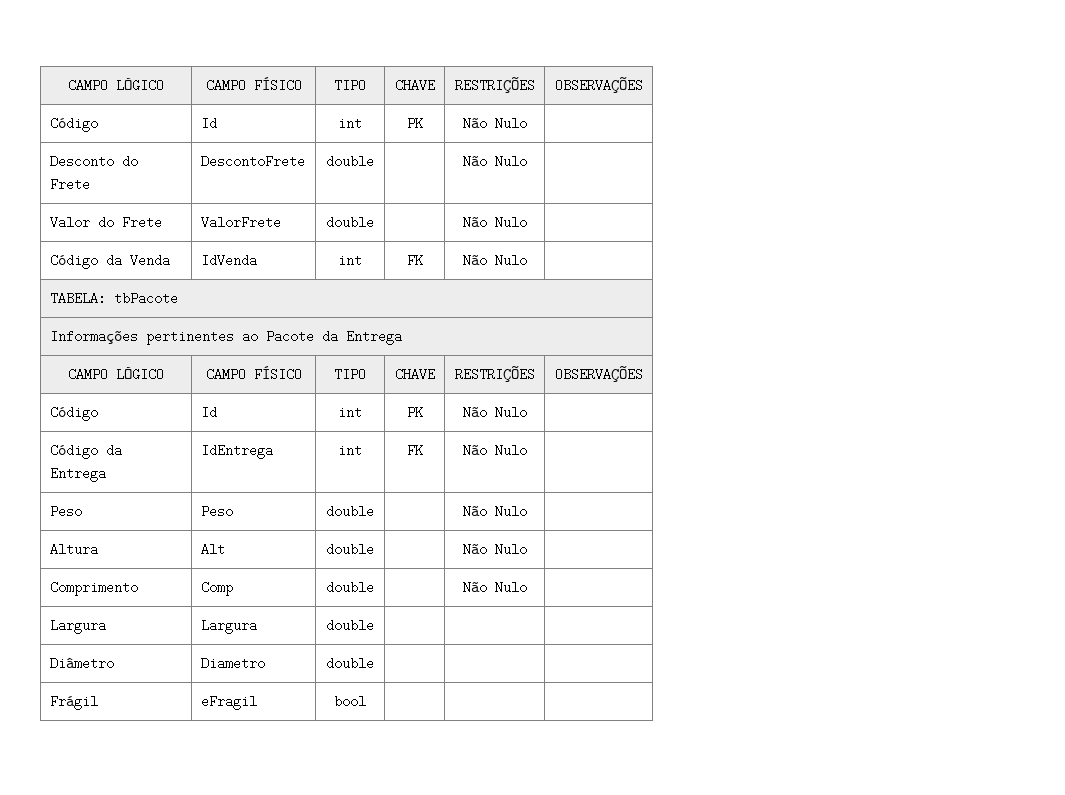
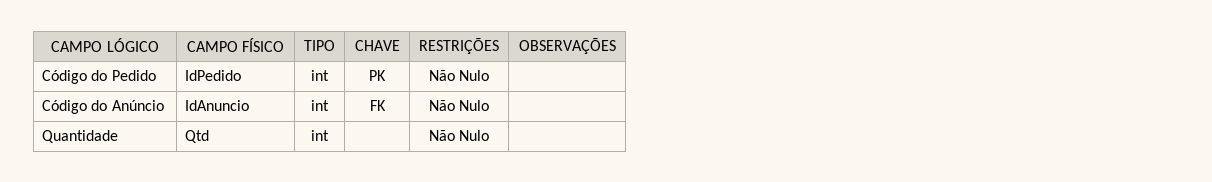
[68,78,164,92] [205,77,302,92] [334,79,366,92] [394,79,435,92] [454,77,535,93] [554,77,643,93] [49,117,98,132] [200,117,217,130] [338,119,362,128] [406,117,423,130] [462,117,527,130] [49,155,138,168] [49,178,90,191] [200,155,305,168] [326,155,374,168] [462,155,527,168] [49,216,162,229] [200,216,281,229] [326,216,374,229] [462,216,527,229] [49,254,170,269] [200,254,257,267] [338,256,362,265] [406,254,423,267] [462,254,527,267] [49,292,178,305] [49,330,402,345] [68,367,164,381] [205,366,302,381] [334,368,366,381] [394,368,435,381] [454,366,535,382] [554,366,643,382] [49,406,98,421] [200,406,217,419] CAMPO LÓGICO | CAMPO FÍSICO | TIPO | CHAVE | RESTRIÇÕES | OBSERVAÇÕES // Código | Id | int | PK | Não Nulo | // Desconto do Frete | DescontoFrete | double | | Não Nulo | // Valor do Frete | ValorFrete | double | | Não Nulo | // Código da Venda | IdVenda | int | FK | Não Nulo | // TABELA: tbPacote // Informações pertinentes ao Pacote da Entrega // CAMPO LÓGICO | CAMPO FÍSICO | TIPO | CHAVE | RESTRIÇÕES | OBSERVAÇÕES // Código | Id -> [51,38,159,52] [186,38,285,52] [304,40,335,51] [354,40,400,51] [419,38,499,54] [518,38,616,54] [42,70,156,84] [185,70,242,81] CAMPO LÓGICO | CAMPO FÍSICO | TIPO | CHAVE | RESTRIÇÕES | OBSERVAÇÕES // Código do Pedido | IdPedido
[105,444,122,457] [49,467,106,482] [200,444,273,459] [338,446,362,455] [406,444,423,457] [462,444,527,457] [49,505,82,518] [200,505,233,518] [326,505,374,518] [462,505,527,518] [49,543,98,556] [200,543,225,556] [326,543,374,556] [462,543,527,556] [49,581,138,596] [200,581,233,596] [326,581,374,594] [462,581,527,594] [49,619,106,634] [200,619,257,634] [326,619,374,632] [49,657,114,670] [200,657,265,670] [326,657,374,670] [49,695,98,710] [200,695,257,710] [334,695,366,708] da Entrega | IdEntrega | int | FK | Não Nulo | // Peso | Peso | double | | Não Nulo | // Altura | Alt | double | | Não Nulo | // Comprimento | Comp | double | | Não Nulo | // Largura | Largura | double | | | // Diâmetro | Diametro | double | | | // Frágil | eFragil | bool | | | -> [91,100,164,111] [185,100,250,111] [311,100,329,111] [369,100,386,111] [428,100,490,111] [42,130,119,143] [185,130,210,143] [311,130,329,141] [428,130,490,141] do Anúncio | IdAnuncio | int | FK | Não Nulo | // Quantidade | Qtd | int | | Não Nulo |

